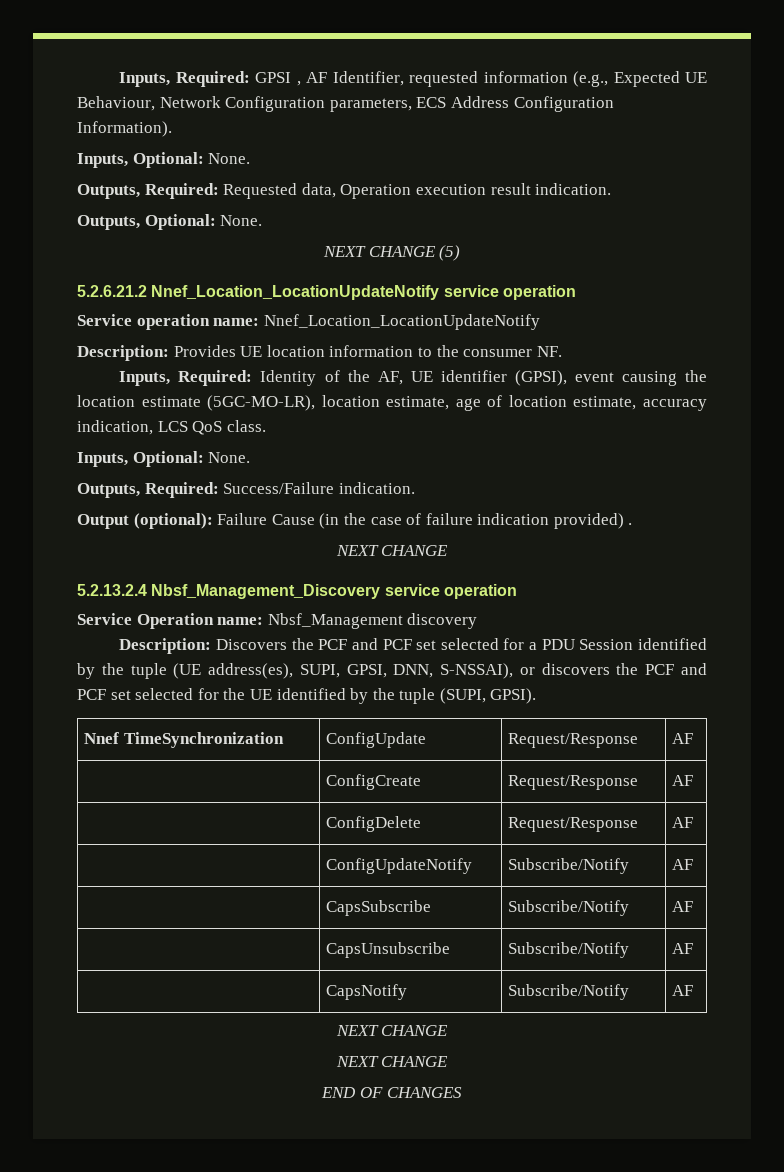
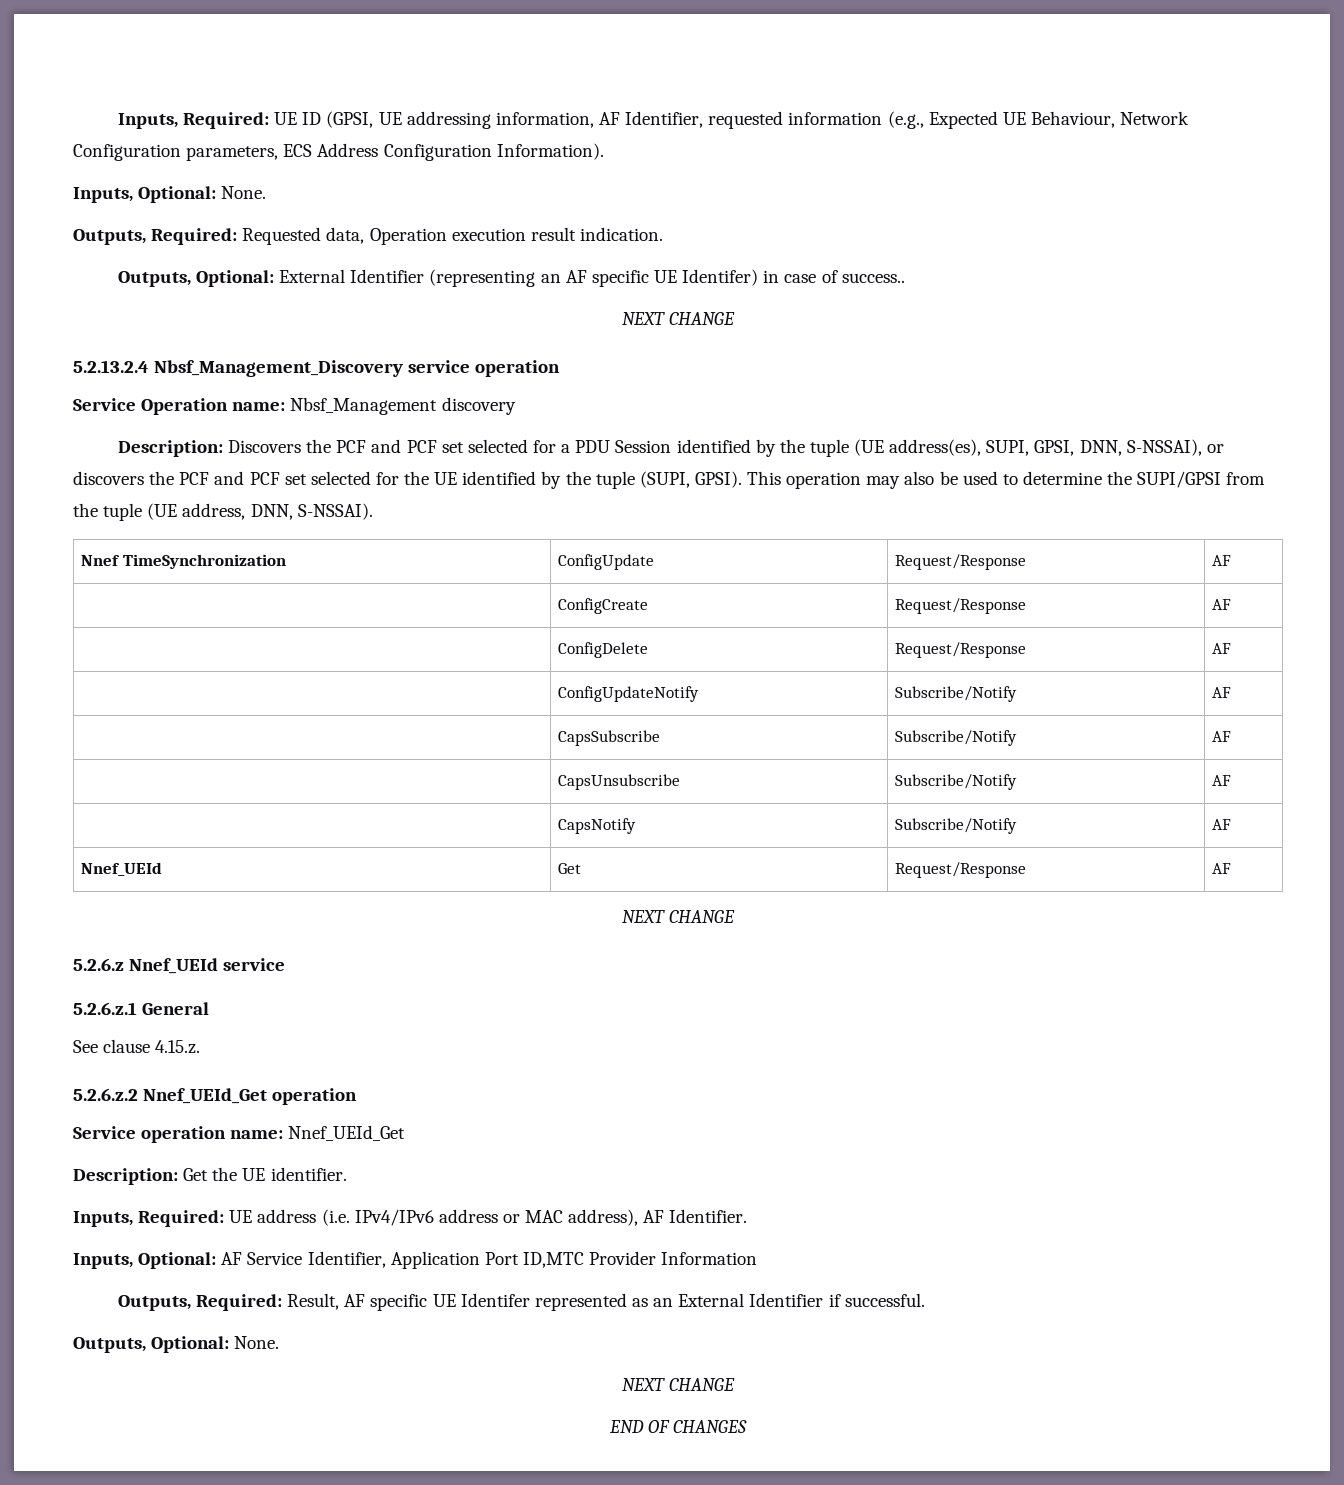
[119,71,301,87] Inputs, Required: GPSI , -> [117,111,594,129] Inputs, Required: UE ID (GPSI, UE addressing information,
[220,215,263,226] [322,245,461,261] [77,285,576,300] [77,314,540,330] [77,345,562,361] [119,370,707,386] [77,395,707,411] [77,420,266,435] [77,451,251,467] [77,482,415,498] [77,513,633,529] None. // NEXT CHANGE (5) // 5.2.6.21.2 Nnef_Location_LocationUpdateNotify service operation // Service operation name: Nnef_Location_LocationUpdateNotify // Description: Provides UE location information to the consumer NF. // Inputs, Required: Identity of the AF, UE identifier (GPSI), event causing the location estimate (5GC-MO-LR), location estimate, age of location estimate, accuracy indication, LCS QoS class. // Inputs, Optional: None. // Outputs, Required: Success/Failure indication. // Output (optional): Failure Cause (in the case of failure indication provided) . -> [279,269,905,287] External Identifier (representing an AF specific UE Identifer) in case of success..
(537, 696) none -> [747,471,1266,489] [73,503,373,521] This operation may also be used to determine the SUPI/GPSI from the tuple (UE address, DNN, S-NSSAI).
[335,1025,449,1036] // NEXT CHANGE -> [81,862,163,876] [558,863,582,874] [895,862,1027,878] [1212,863,1232,874] [621,910,736,923] [73,958,286,974] [73,1002,210,1015] [73,1039,201,1054] [73,1088,358,1105] [73,1125,406,1143] [73,1167,347,1185] [73,1209,748,1227] [73,1251,758,1269] [117,1293,925,1311] [73,1336,280,1353] // Nnef_UEId | Get | Request/Response | AF // NEXT CHANGE // 5.2.6.z Nnef_UEId service // 5.2.6.z.1 General // See clause 4.15.z. // 5.2.6.z.2 Nnef_UEId_Get operation // Service operation name: Nnef_UEId_Get // Description: Get the UE identifier. // Inputs, Required: UE address (i.e. IPv4/IPv6 address or MAC address), AF Identifier. // Inputs, Optional: AF Service Identifier, Application Port ID,MTC Provider Information // Outputs, Required: Result, AF specific UE Identifer represented as an External Identifier if successful. // Outputs, Optional: None.

